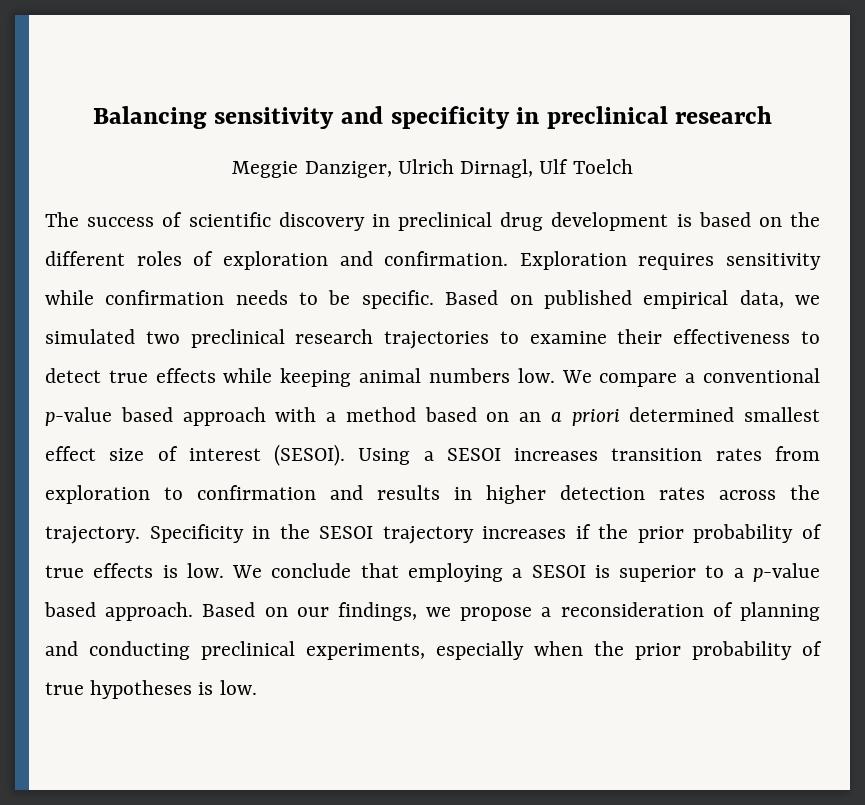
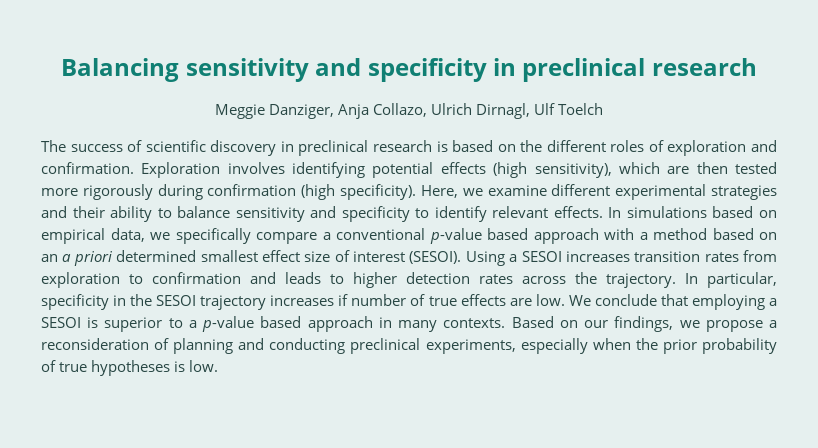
(392, 169) none -> [337,103,427,119] Anja Collazo,
[500,212,669,231] drug development -> [372,140,432,152] research
[638,253,821,270] [45,290,821,309] [45,329,820,349] [45,368,592,387] requires sensitivity while confirmation needs to be specific. Based on published empirical data, we simulated two preclinical research trajectories to examine their effectiveness to detect true effects while keeping animal numbers low. We -> [227,162,778,178] [41,184,777,200] [41,206,777,222] [41,228,251,244] involves identifying potential effects (high sensitivity), which are then tested more rigorously during confirmation (high specificity). Here, we examine different experimental strategies and their ability to balance sensitivity and specificity to identify relevant effects. In simulations based on empirical data, we specifically
[377,485,472,500] results in -> [285,272,344,284] leads to
[149,524,244,543] Specificity -> [685,272,777,288] [41,294,109,310] In particular, specificity
[598,524,794,543] the prior probability -> [351,294,407,306] number
[162,565,178,578] is -> [509,298,532,306] are
[105,602,194,621] approach. -> [307,316,506,332] approach in many contexts.

